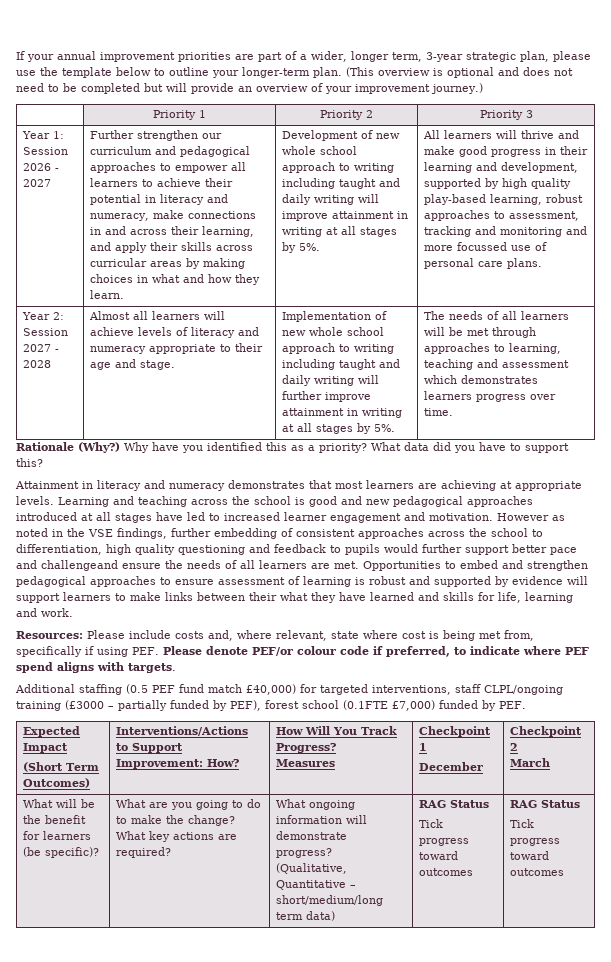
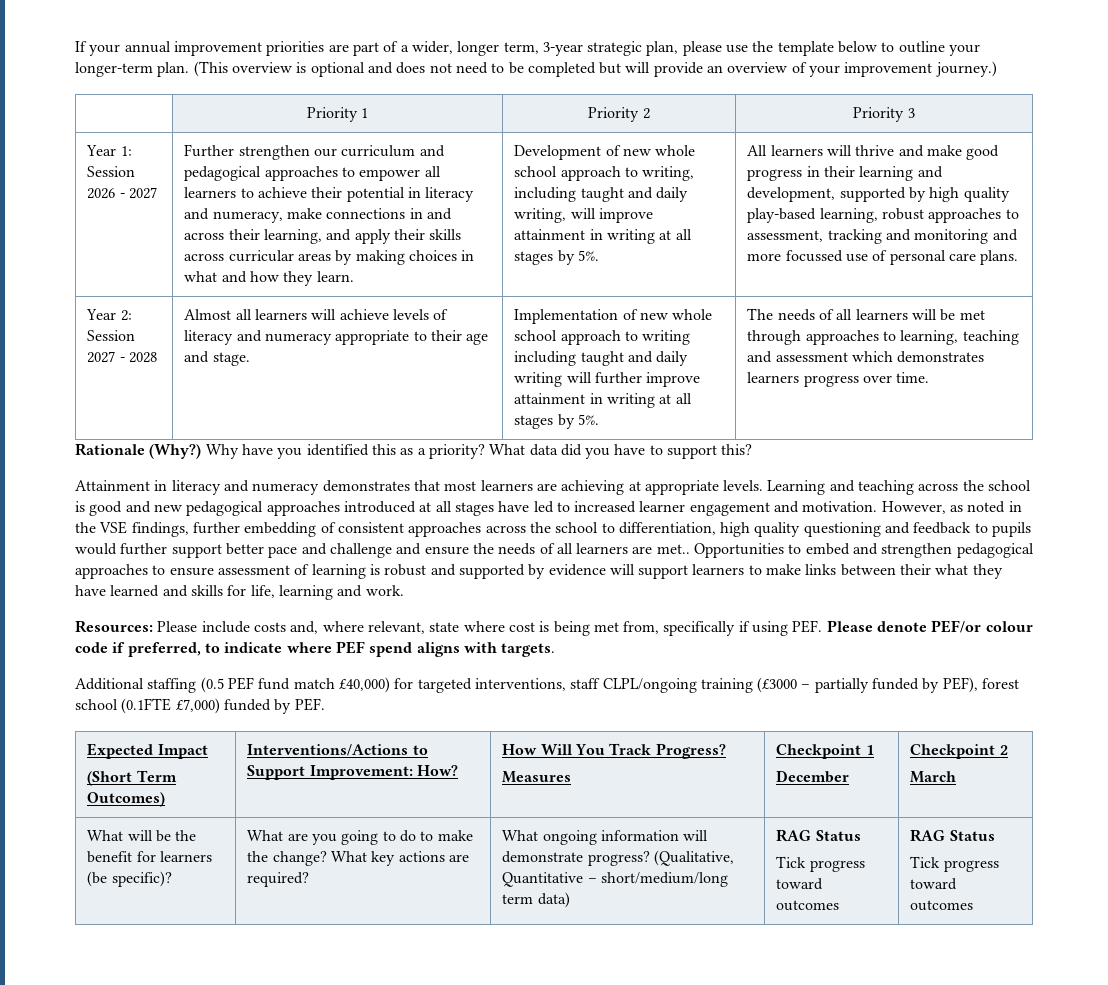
[354,163,395,173] [282,178,401,189] [282,194,355,205] writing including taught and daily writing -> [642,166,695,181] [514,187,689,202] [514,208,567,223] writing, including taught and daily writing,
[497,513,549,521] However -> [881,501,946,514] However,
[41,560,118,571] challengeand -> [329,543,422,558] challenge and
[334,561,359,569] met. -> [656,544,690,554] met..

